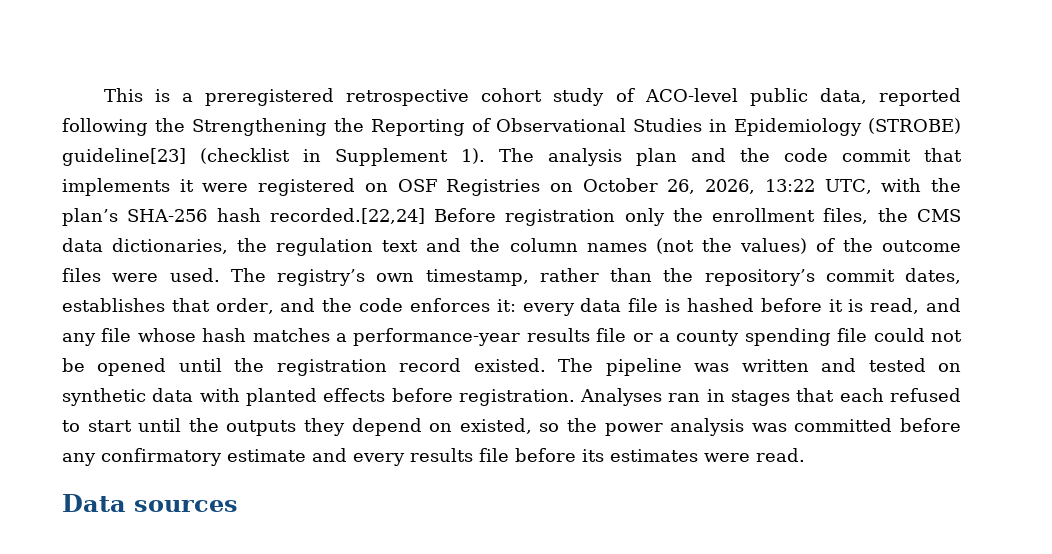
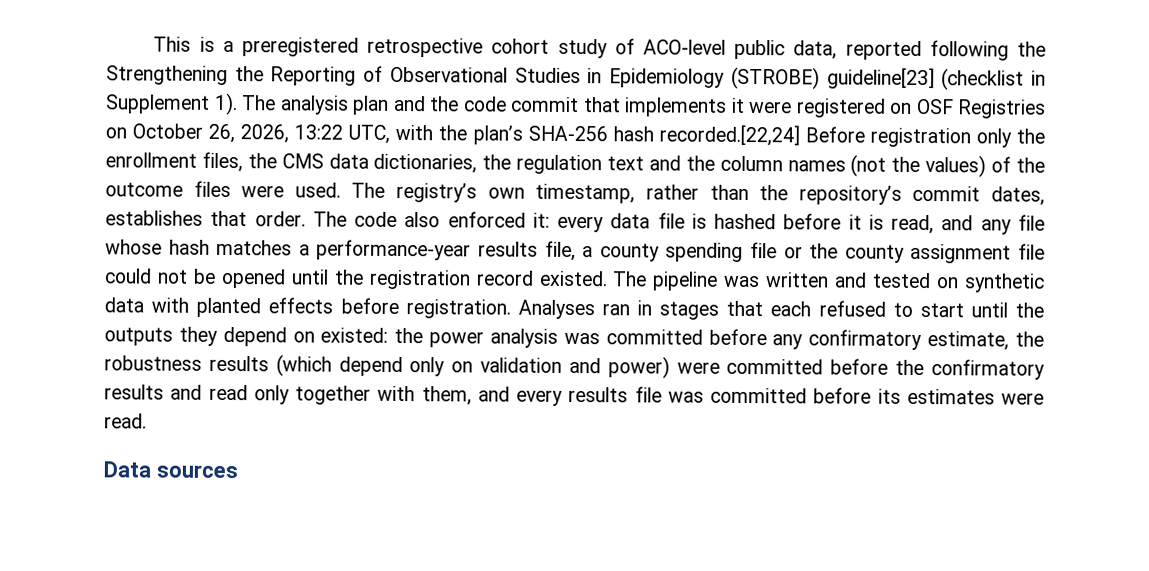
[215,298,490,314] order, and the code enforces -> [254,211,526,228] order. The code also enforced
[596,328,653,342] file or -> [544,240,576,262] file,
(868, 335) none -> [783,243,1046,264] or the county assignment file
[459,418,560,434] existed, so -> [320,327,389,343] existed:
[227,449,306,462] estimate -> [927,331,1044,351] [104,354,1045,380] [104,384,472,406] estimate, the robustness results (which depend only on validation and power) were committed before the confirmatory results and read only together with them,
(509, 455) none -> [667,387,807,404] was committed

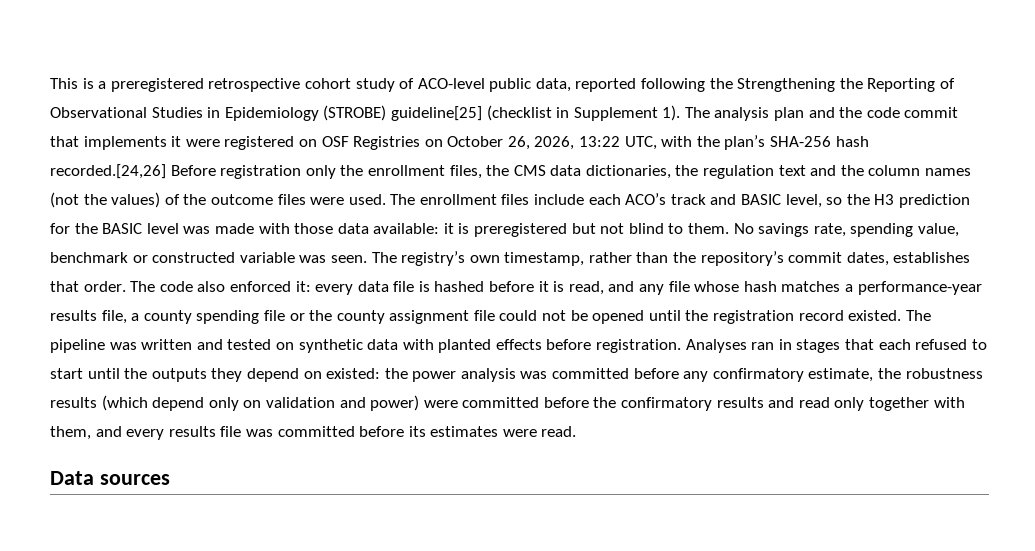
[826,67,935,90] guideline[23] -> [390,106,482,121] guideline[25]
[658,124,800,147] recorded.[22,24] -> [50,164,166,179] recorded.[24,26]
(386, 190) none -> [419,193,970,208] [50,223,959,237] [50,252,397,263] enrollment files include each ACO’s track and BASIC level, so the H3 prediction for the BASIC level was made with those data available: it is preregistered but not blind to them. No savings rate, spending value, benchmark or constructed variable was seen. The

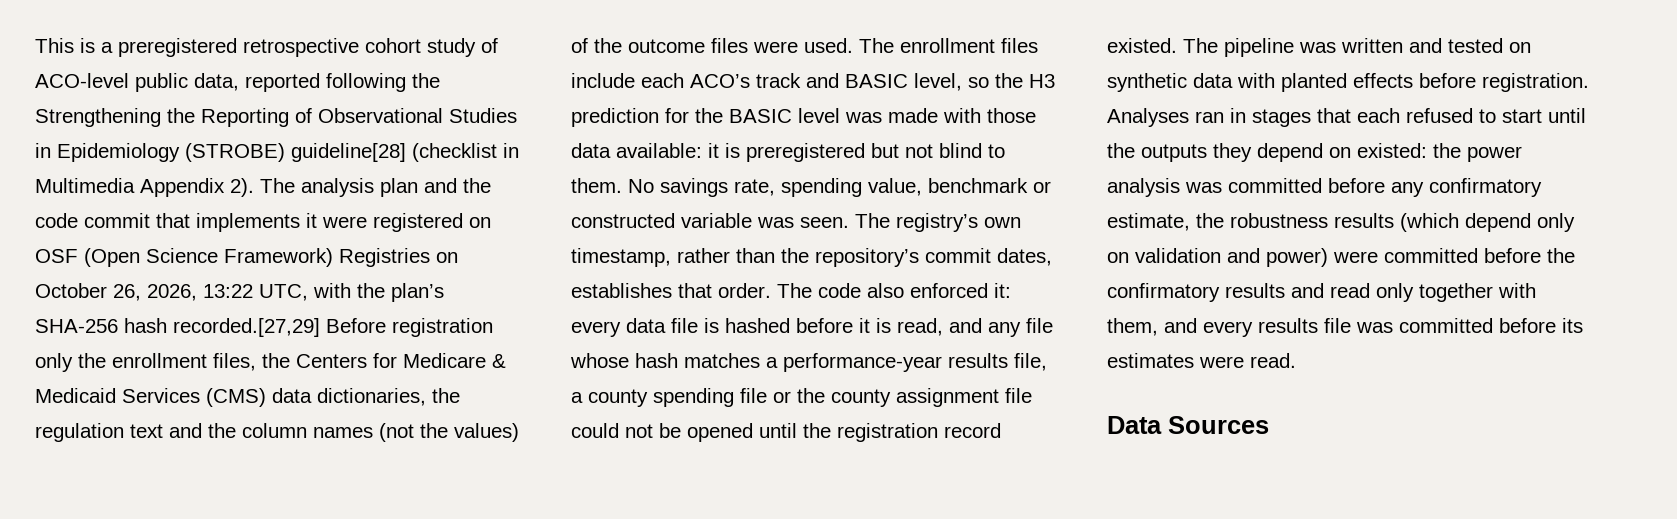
[390,106,482,121] guideline[25] -> [291,143,406,162] guideline[28]
[573,105,681,121] Supplement 1). -> [35,178,254,197] Multimedia Appendix 2).
(349, 141) none -> [84,248,333,267] (Open Science Framework)
[50,164,166,179] recorded.[24,26] -> [173,318,320,337] recorded.[27,29]
[513,165,546,176] CMS -> [296,353,506,368] [35,388,266,407] Centers for Medicare & Medicaid Services (CMS)
[99,474,170,485] sources -> [1168,416,1269,434] Sources

